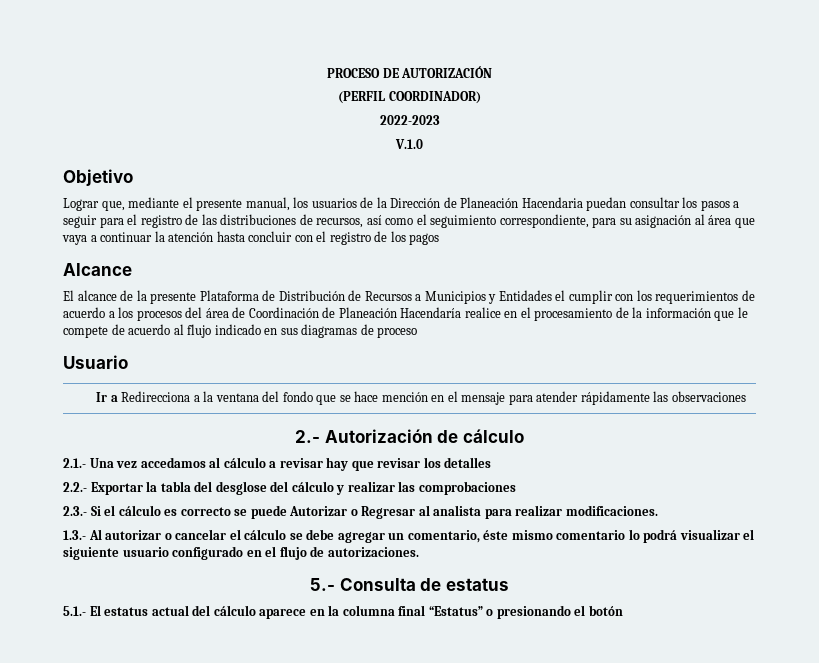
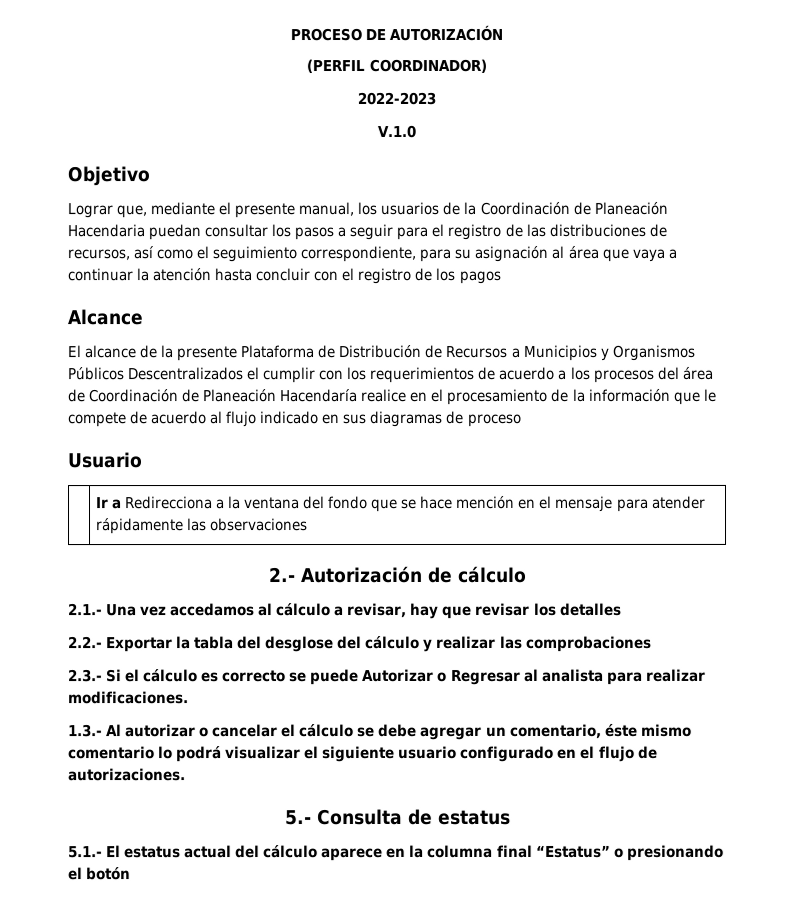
[390,198,441,208] Dirección -> [479,201,570,215] Coordinación
[498,290,552,301] Entidades -> [611,344,695,361] [67,367,244,381] Organismos Públicos Descentralizados
[279,458,323,468] revisar -> [347,602,408,619] revisar,

